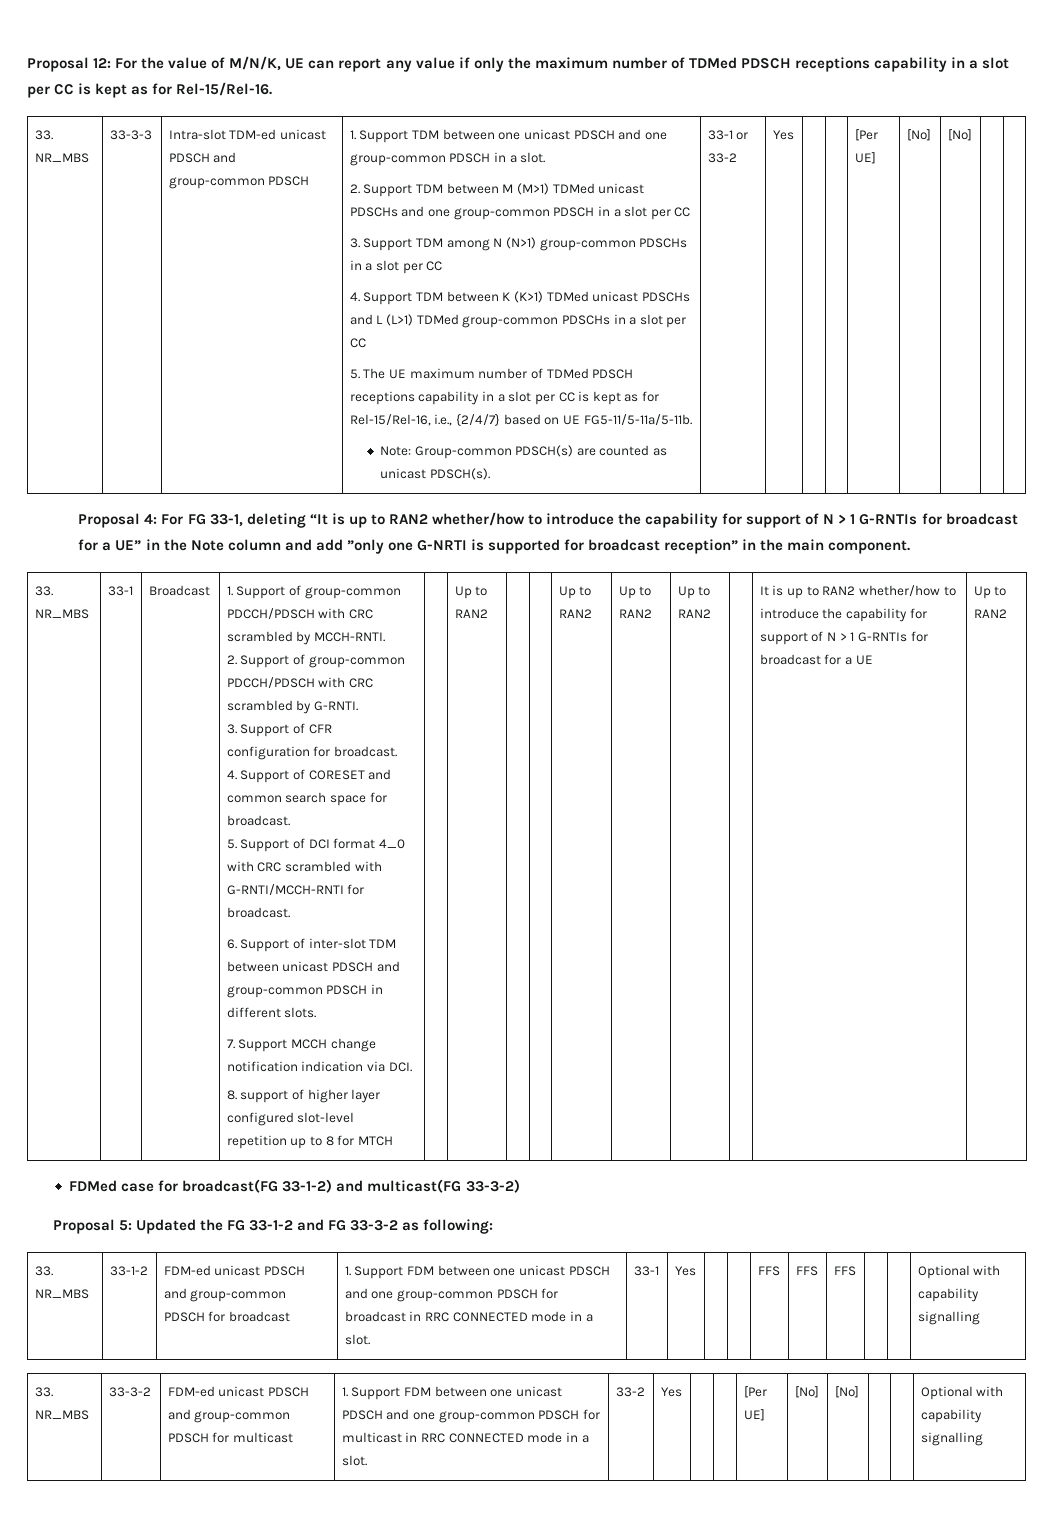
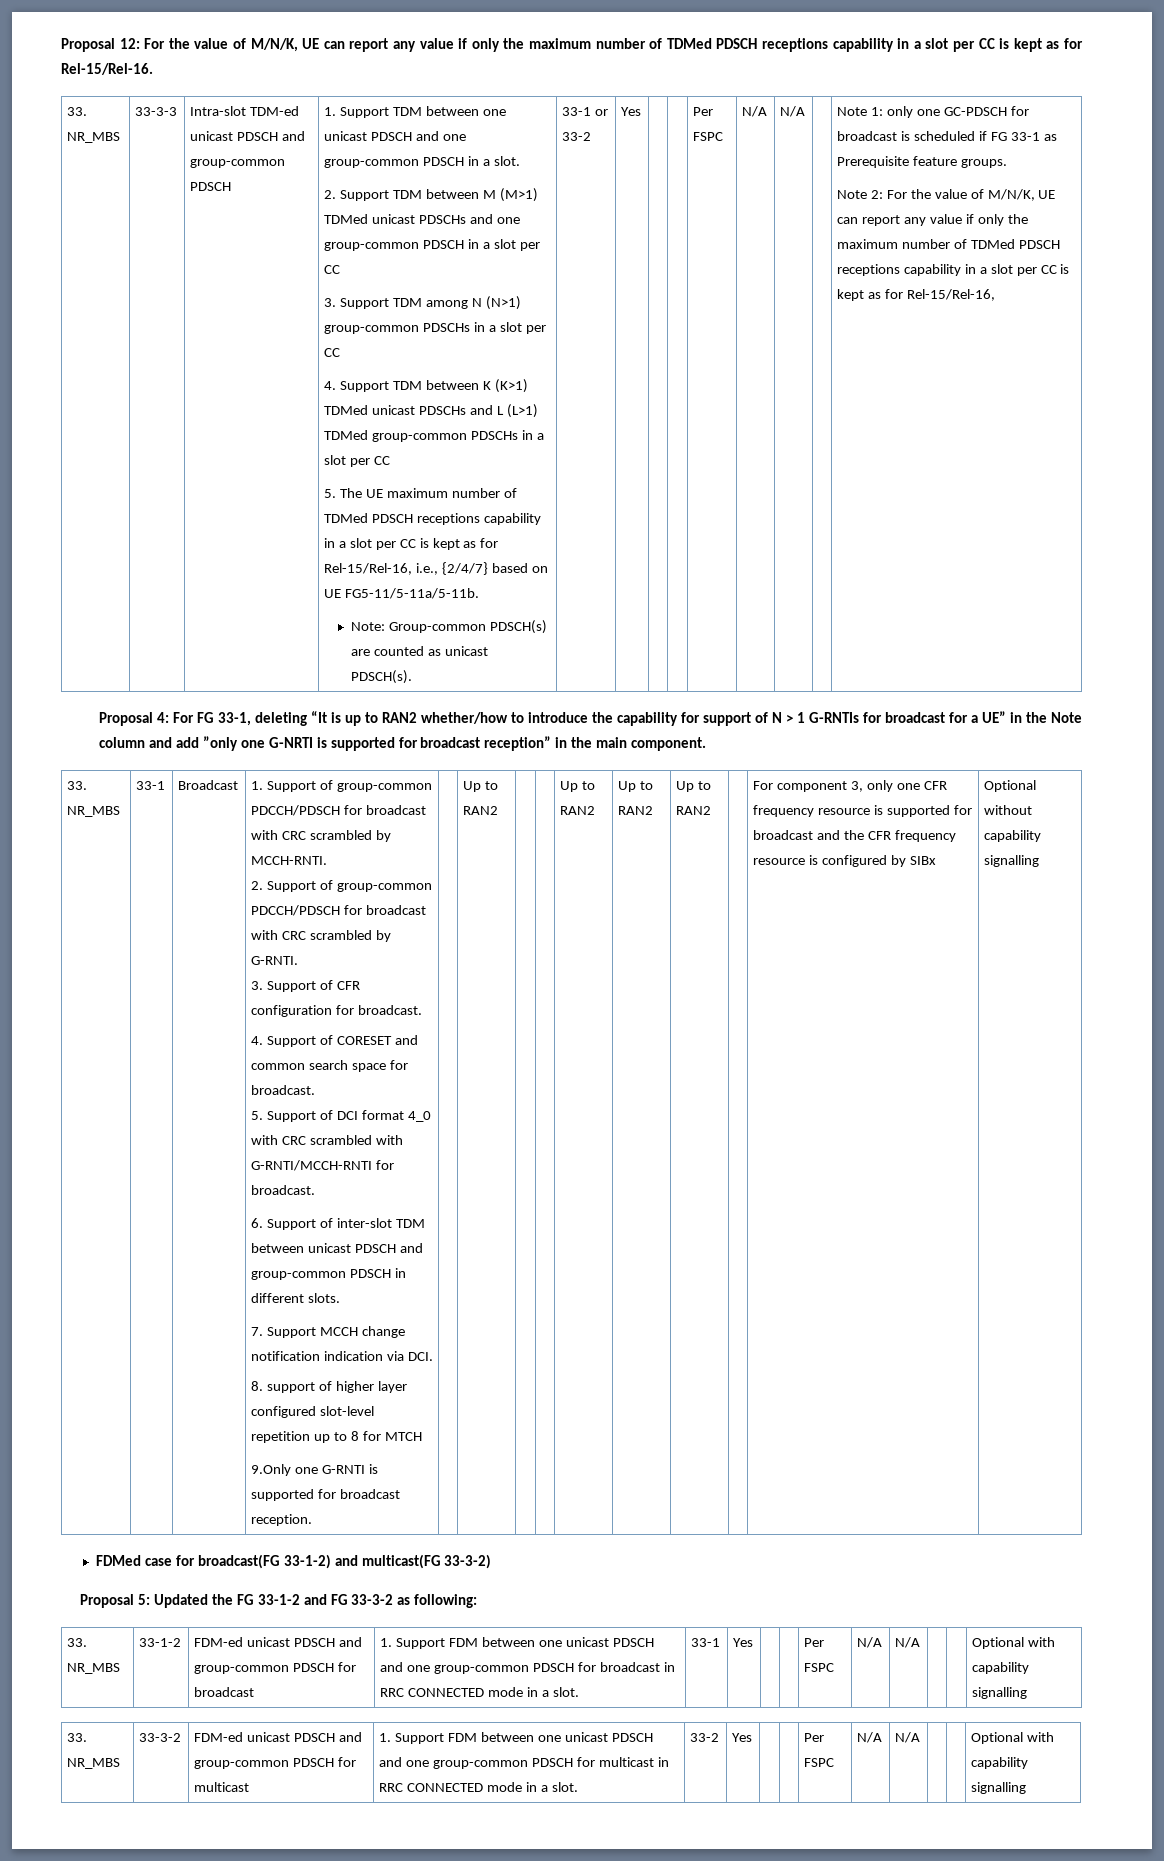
[854,129,878,141] [854,152,876,164] [906,129,931,141] [947,129,972,141] [Per UE] | [No] | [No] | | -> [693,107,714,116] [693,132,724,141] [742,106,768,117] [780,106,806,117] [837,106,1029,118] [837,131,1057,141] [837,156,1007,168] [837,189,1056,201] [837,214,1028,226] [837,239,1060,249] [837,264,1070,276] [837,289,995,301] Per FSPC | N/A | N/A | | Note 1: only one GC-PDSCH for broadcast is scheduled if FG 33-1 as Prerequisite feature groups. // Note 2: For the value of M/N/K, UE can report any value if only the maximum number of TDMed PDSCH receptions capability in a slot per CC is kept as for Rel-15/Rel-16,
(315, 613) none -> [343,805,426,815] for broadcast
(315, 682) none -> [343,905,426,915] for broadcast
(393, 1141) none -> [251,1464,378,1476] [251,1489,400,1501] [251,1514,313,1526] // 9.Only one G-RNTI is supported for broadcast reception.
[759,585,956,599] [759,608,927,622] [759,631,928,645] [759,654,873,665] [973,586,1007,599] [973,609,1007,618] It is up to RAN2 whether/how to introduce the capability for support of N > 1 G-RNTIs for broadcast for a UE | Up to RAN2 -> [753,780,947,792] [753,805,972,817] [753,830,956,842] [753,855,936,867] [984,780,1037,792] [984,805,1033,815] [984,830,1042,842] [984,855,1040,867] For component 3, only one CFR frequency resource is supported for broadcast and the CFR frequency resource is configured by SIBx | Optional without capability signalling
[757,1266,780,1276] [795,1266,818,1276] [833,1266,856,1276] FFS | FFS | FFS -> [804,1638,825,1647] [804,1663,835,1672] [857,1637,883,1648] [895,1637,921,1648] Per FSPC | N/A | N/A
[743,1386,767,1398] [743,1409,765,1421] [794,1386,819,1398] [834,1386,859,1398] [Per UE] | [No] | [No] -> [804,1733,825,1742] [804,1758,835,1767] [857,1732,883,1743] [895,1732,921,1743] Per FSPC | N/A | N/A

